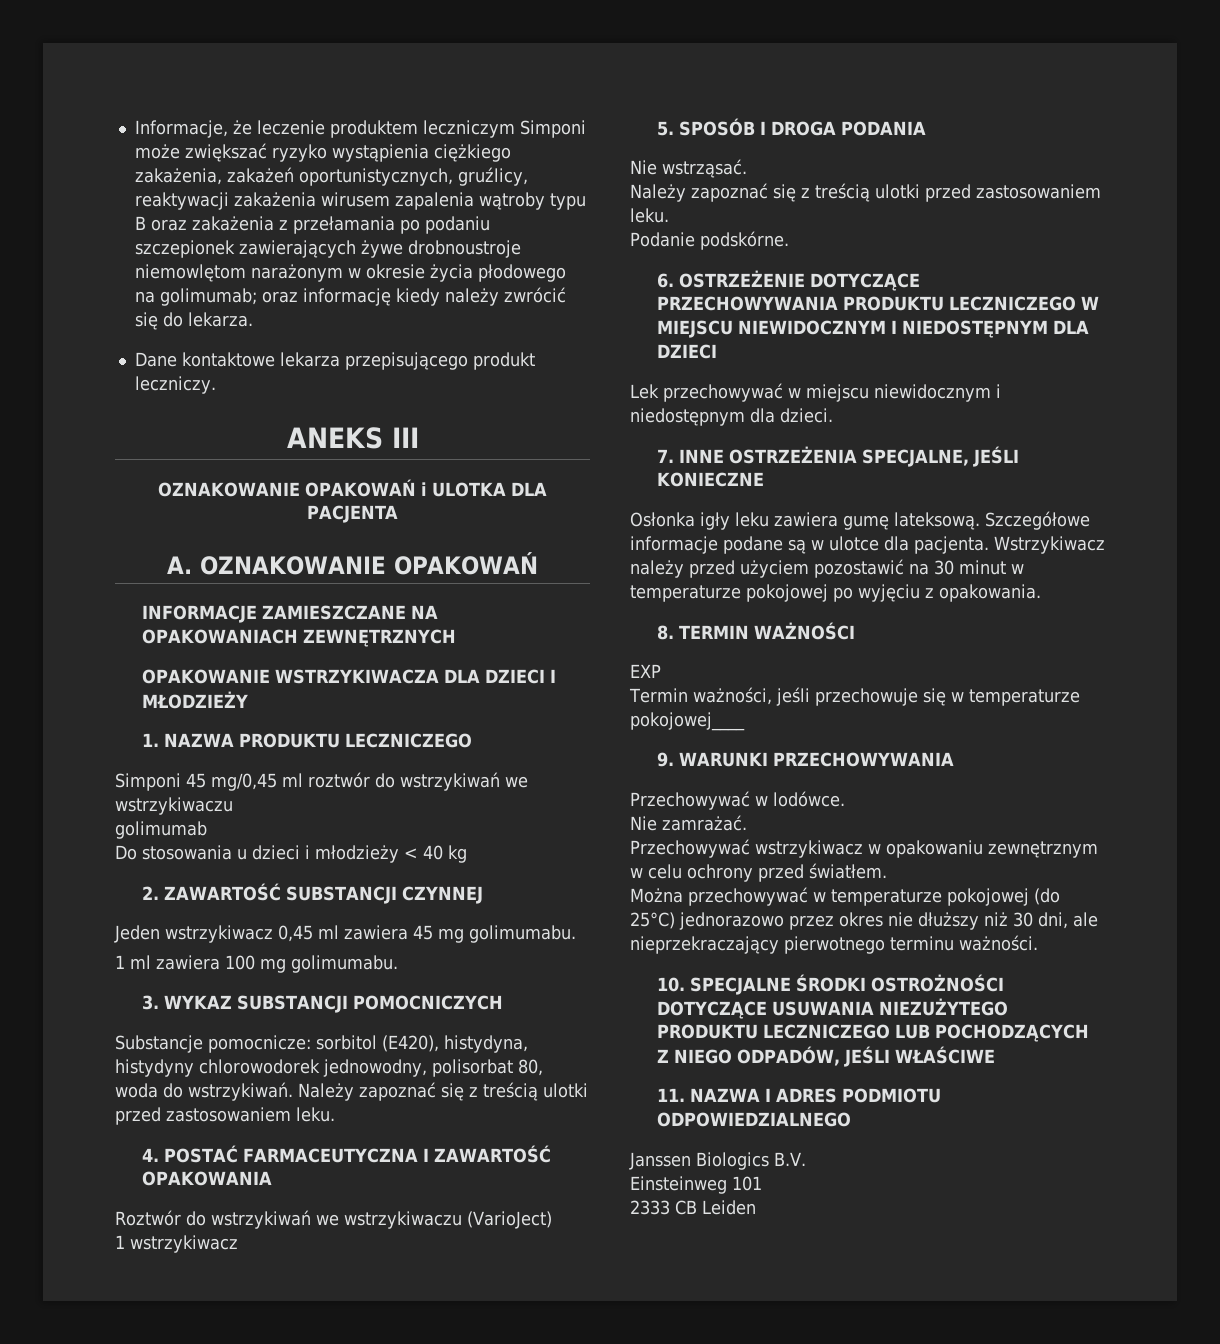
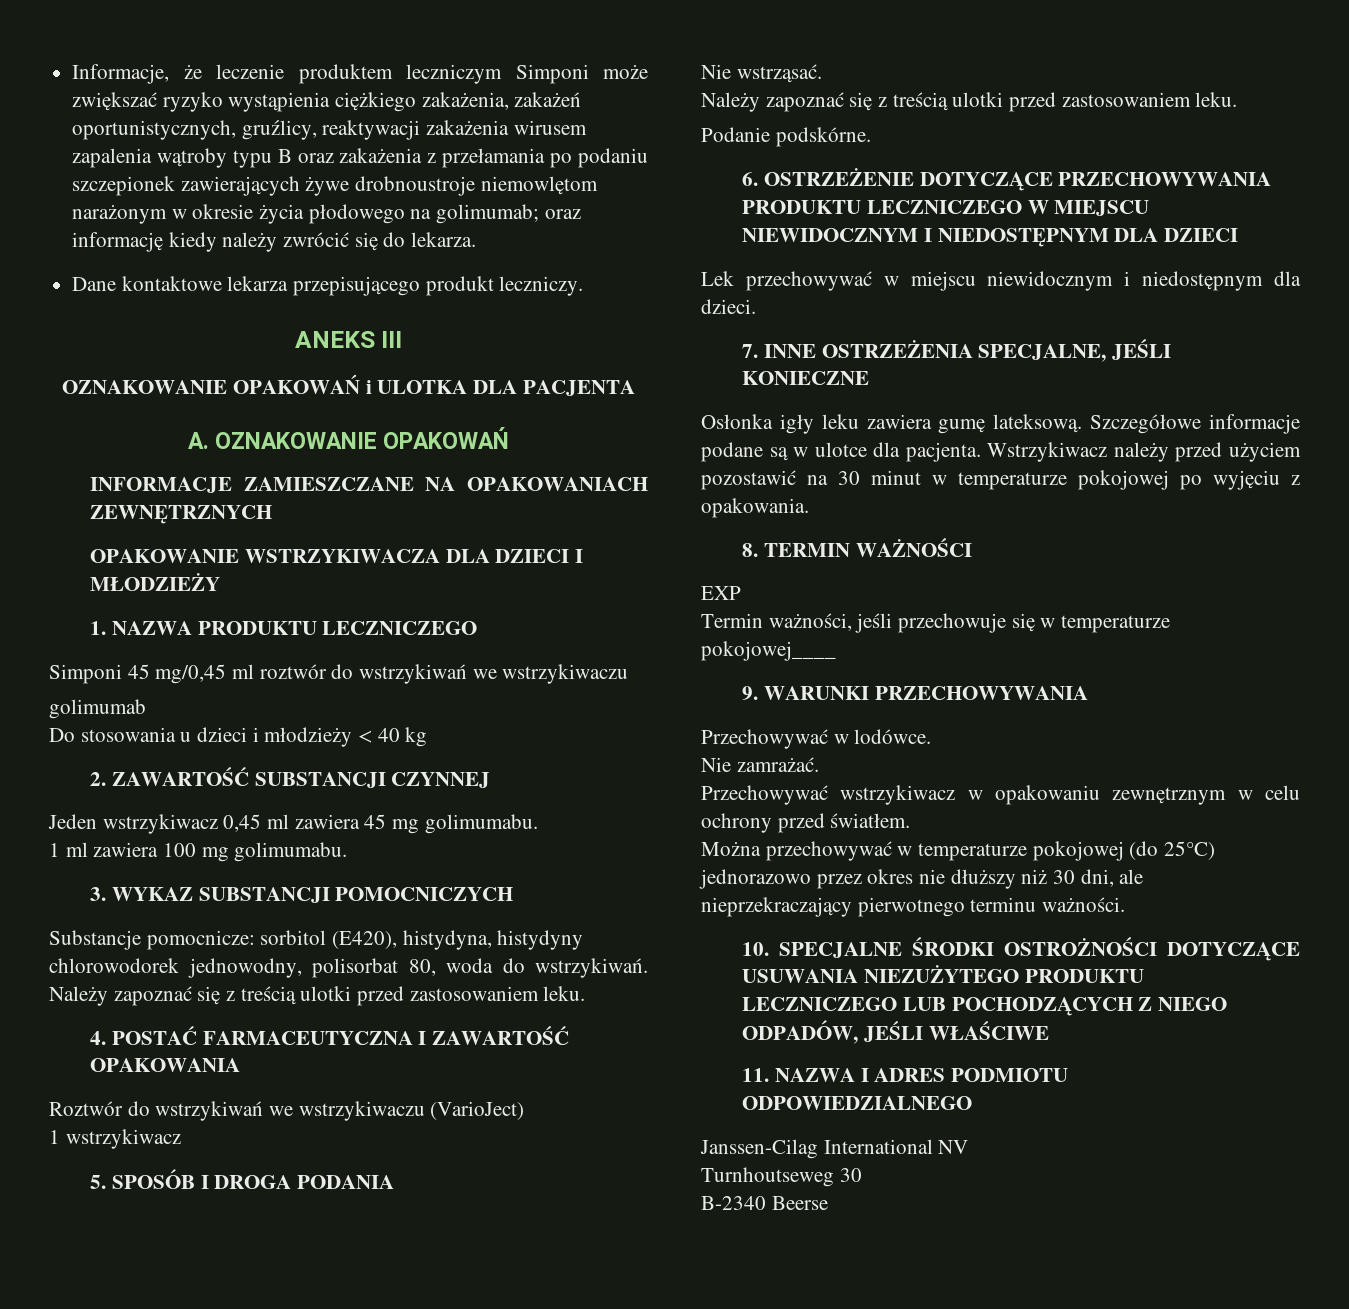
[629,1152,806,1170] [630,1176,762,1194] [630,1200,756,1215] Janssen Biologics B.V. // Einsteinweg 101 // 2333 CB Leiden -> [700,1139,969,1159] [701,1167,862,1187] [701,1196,828,1210] Janssen-Cilag International NV // Turnhoutseweg 30 // B-2340 Beerse

